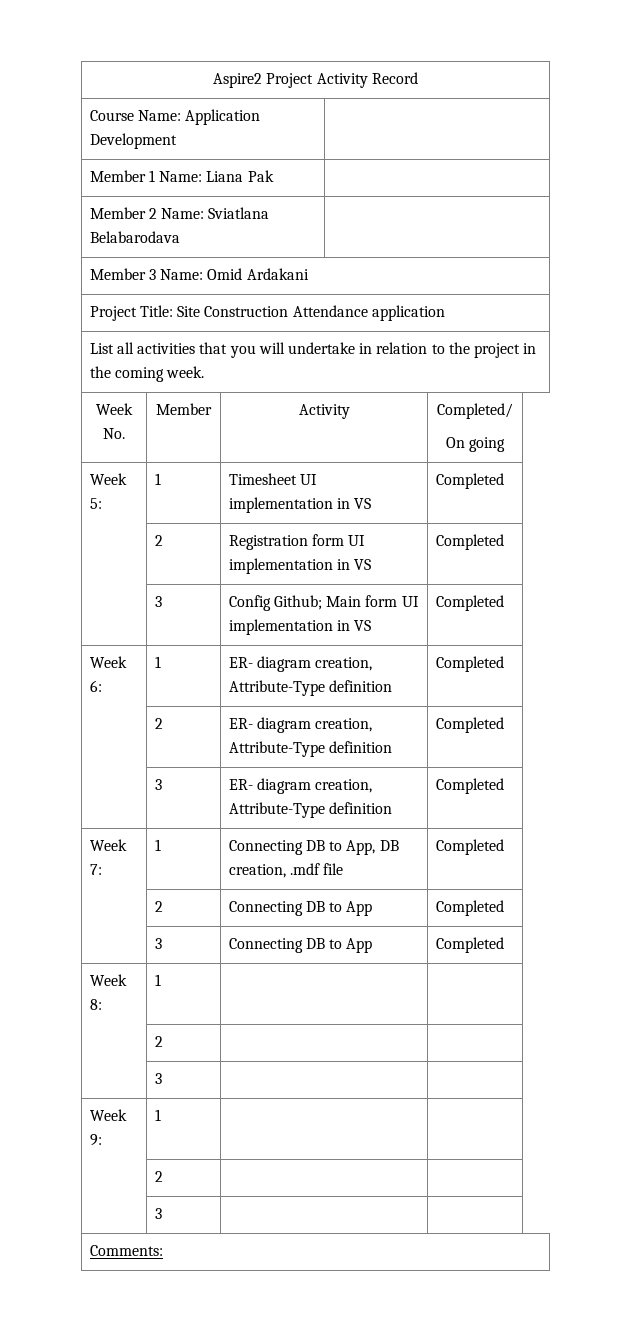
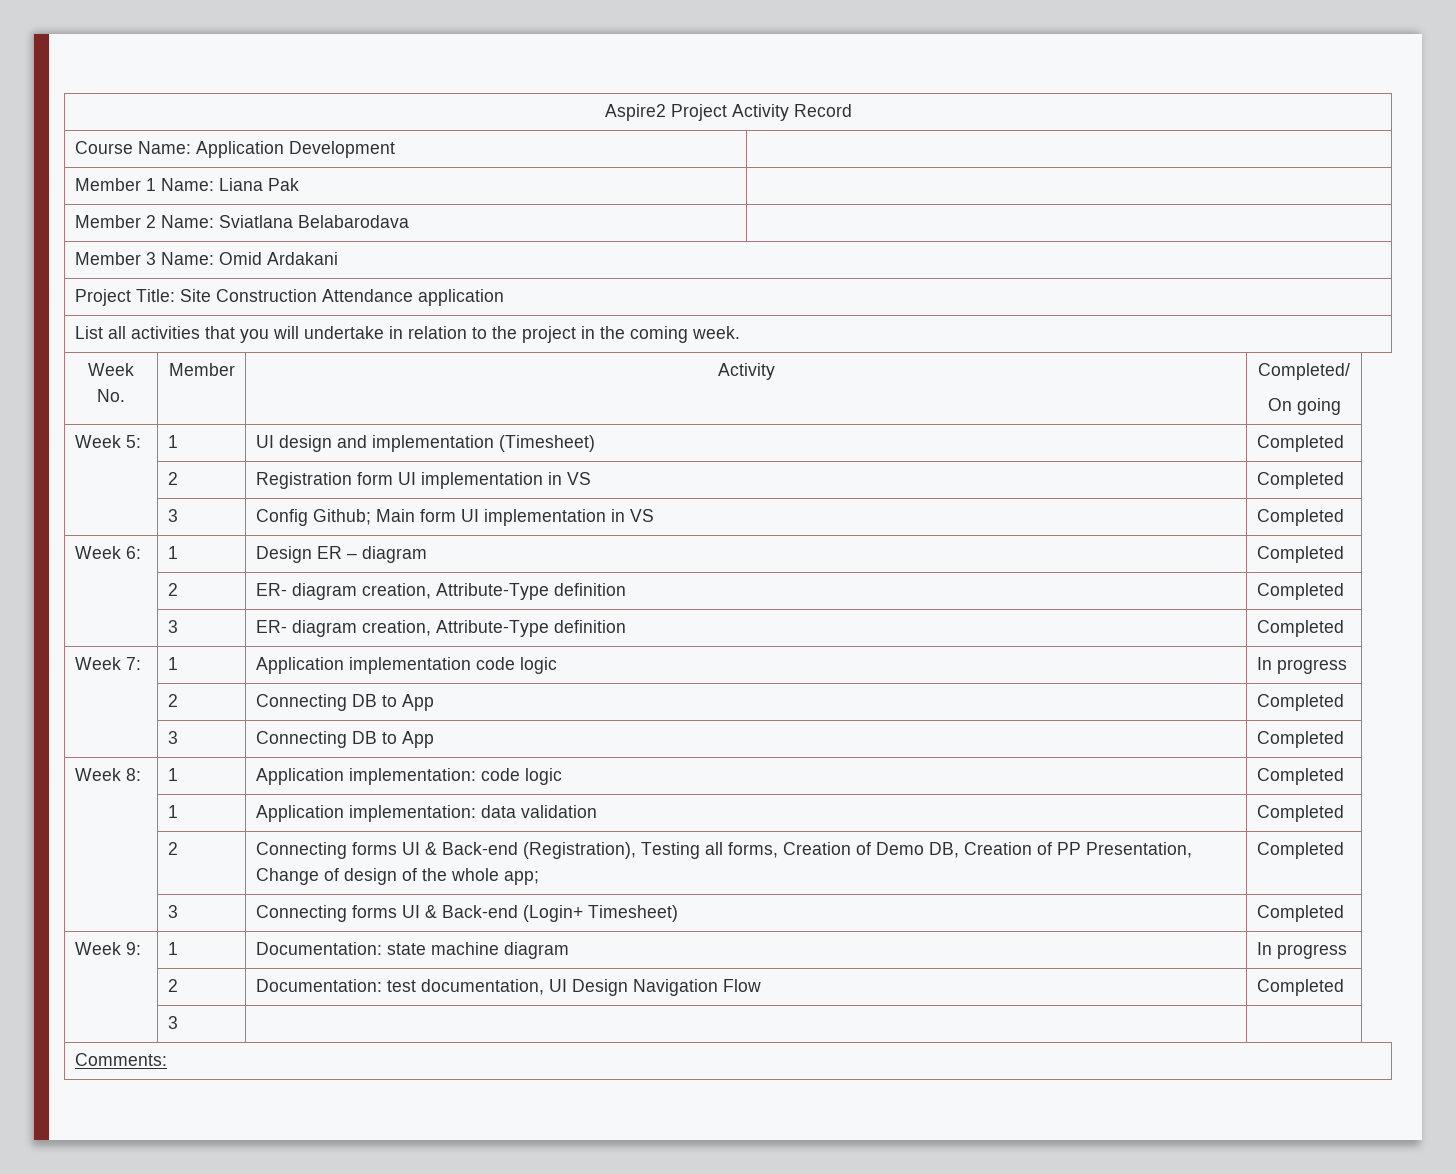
[228,473,318,485] [228,497,372,513] Timesheet UI implementation in VS -> [255,435,595,452] UI design and implementation (Timesheet)
[228,656,373,672] [228,680,393,696] ER- diagram creation, Attribute-Type definition -> [255,546,427,563] Design ER – diagram
[228,840,399,855] [228,863,344,878] [435,839,504,855] Connecting DB to App, DB creation, .mdf file | Completed -> [255,657,557,674] [1256,657,1347,674] Application implementation code logic | In progress
[154,1036,163,1047] [154,1073,162,1084] [89,1109,127,1121] [89,1134,102,1146] [154,1109,161,1121] [154,1171,163,1182] | // | 2 | | // | 3 | | // Week 9: | 1 | | // | 2 | | -> [255,768,562,785] [1256,768,1344,785] [167,805,178,818] [255,805,597,822] [1256,805,1344,822] [167,842,178,855] [255,842,1192,859] [255,868,539,885] [1256,842,1344,859] [167,905,178,918] [255,905,678,922] [1256,905,1344,922] [74,942,141,955] [167,942,178,955] [255,942,569,959] [1256,942,1347,959] [167,979,178,992] [255,979,761,996] [1256,979,1344,996] Application implementation: code logic | Completed // | 1 | Application implementation: data validation | Completed // | 2 | Connecting forms UI & Back-end (Registration), Testing all forms, Creation of Demo DB, Creation of PP Presentation, Change of design of the whole app; | Completed // | 3 | Connecting forms UI & Back-end (Login+ Timesheet) | Completed // Week 9: | 1 | Documentation: state machine diagram | In progress // | 2 | Documentation: test documentation, UI Design Navigation Flow | Completed

